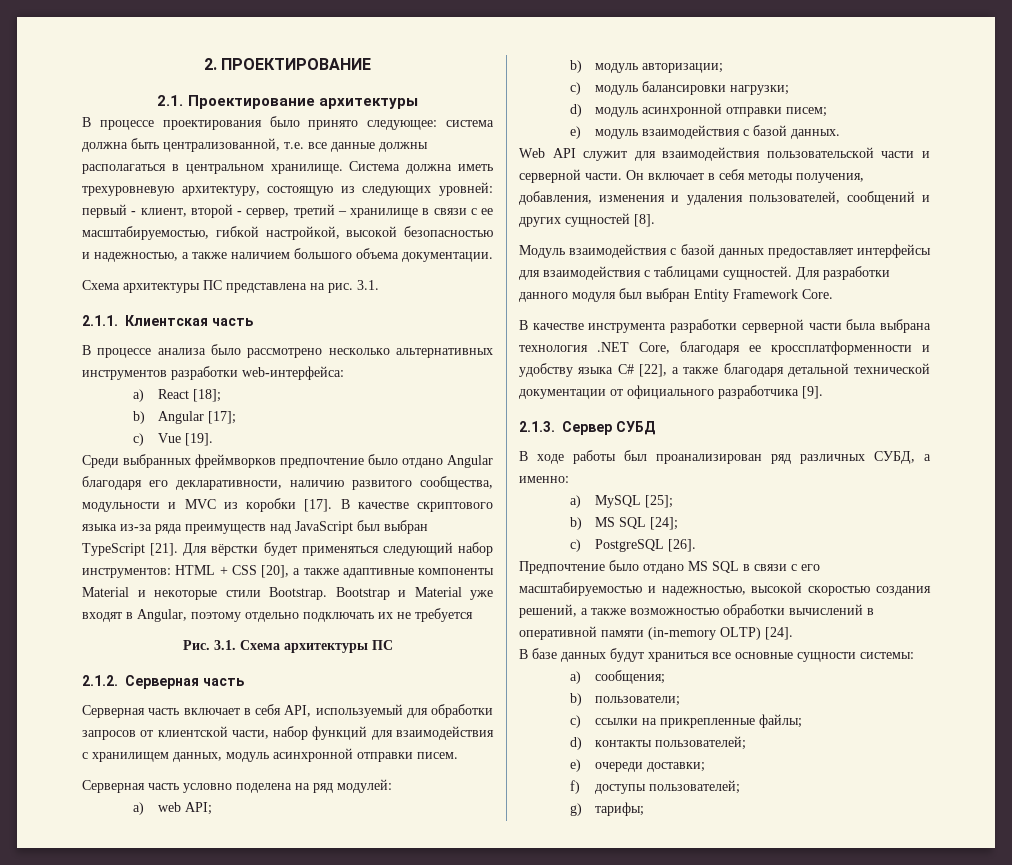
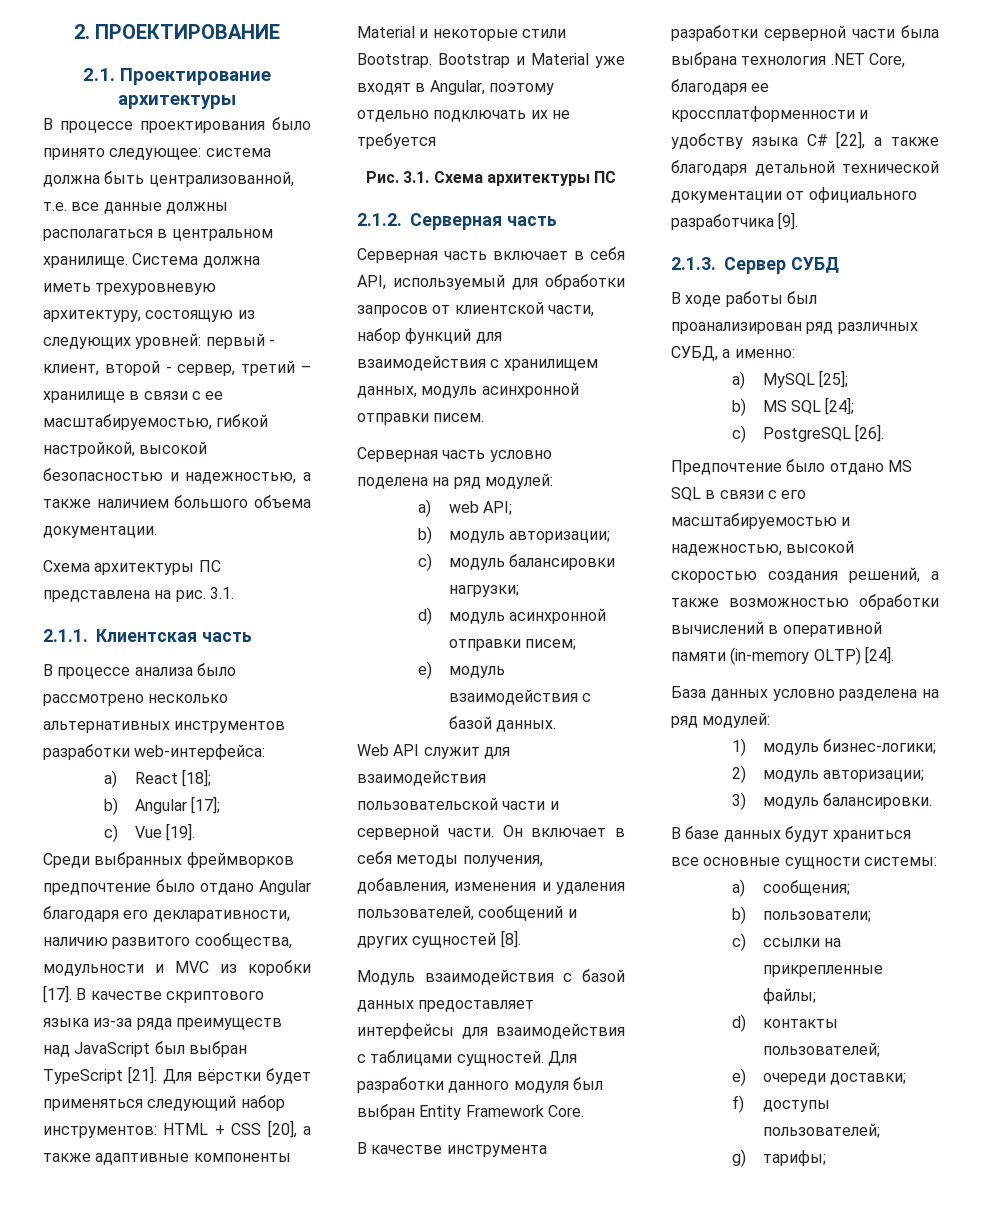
(793, 633) none -> [671,686,939,701] [671,712,771,728] [732,738,936,756] [732,765,924,783] [732,792,932,810] // База данных условно разделена на ряд модулей: // 1) модуль бизнес-логики; // 2) модуль авторизации; // 3) модуль балансировки.

